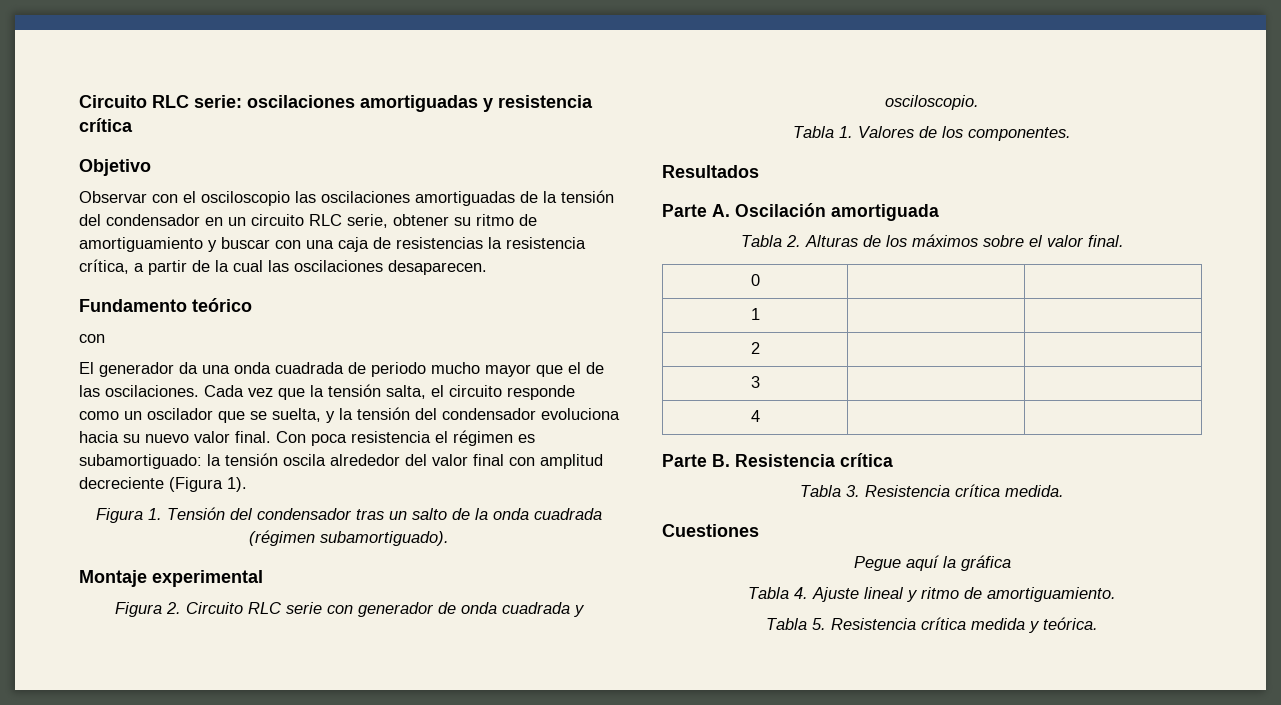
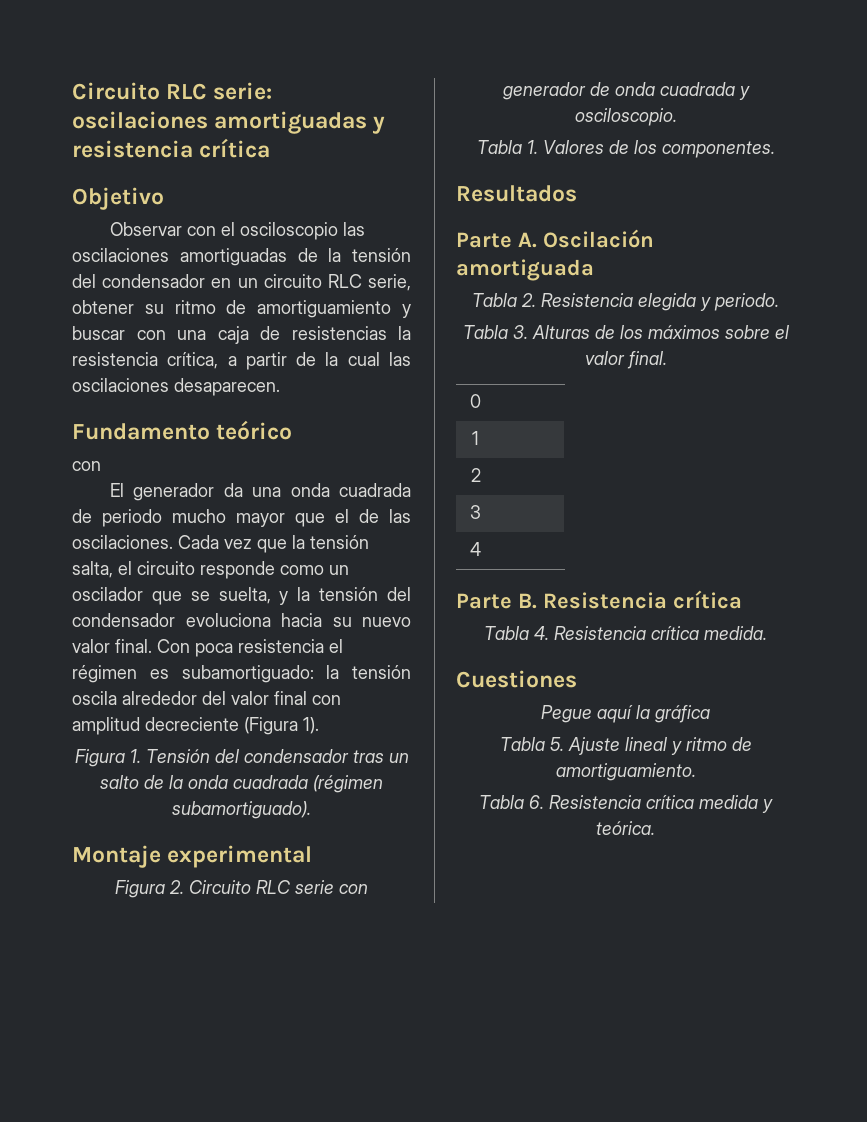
(801, 241) none -> [541,293,779,311] [462,325,528,339] Resistencia elegida y periodo. // Tabla 3.
[846,485,860,497] 3. -> [534,626,549,640] 4.
[794,587,808,599] 4. -> [549,737,564,751] 5.
[812,618,826,630] 5. -> [529,795,544,809] 6.

